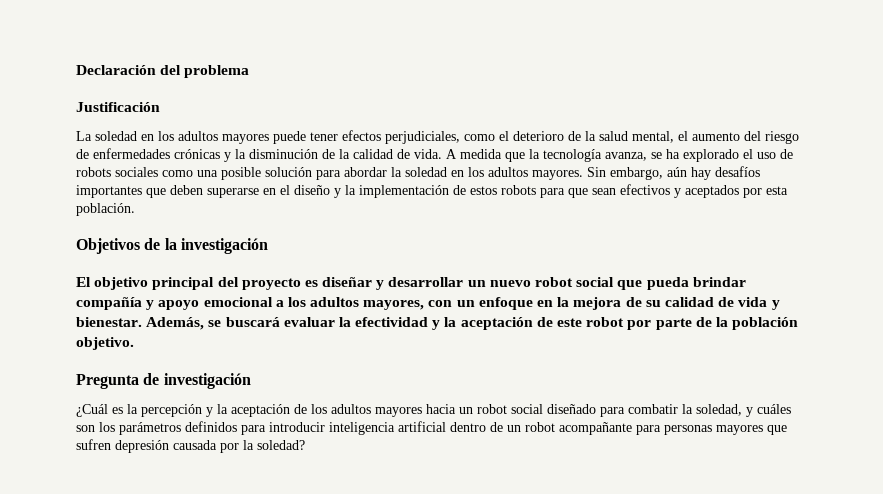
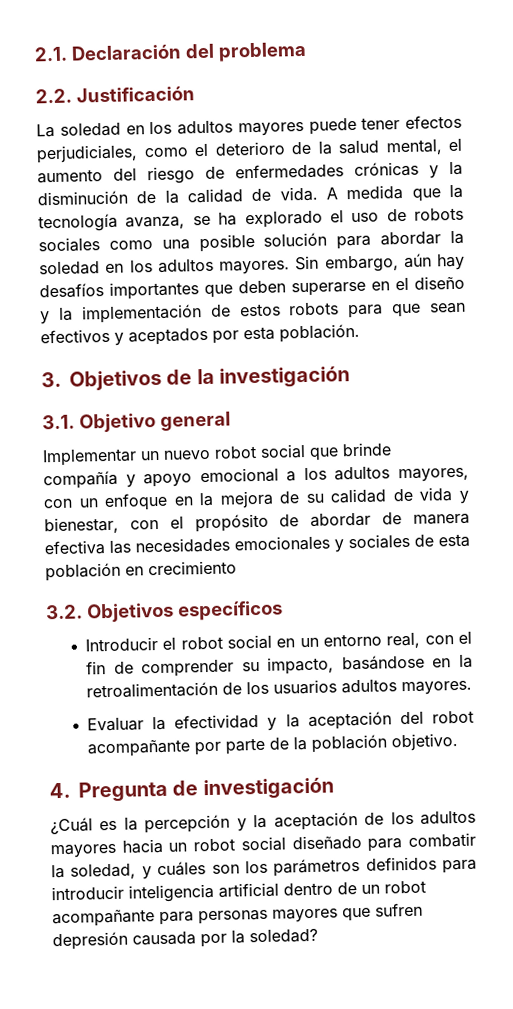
(76, 70) none -> [34,46,68,62] 2.1.
(250, 71) none -> [35,88,72,104] 2.2.
(135, 209) none -> [41,371,62,388] 3.
[76,277,464,290] El objetivo principal del proyecto es diseñar y desarrollar -> [42,411,231,433] [42,448,137,467] 3.1. Objetivo general // Implementar
[646,277,746,290] pueda brindar -> [342,442,392,457] brinde
[76,317,335,330] bienestar. Además, se buscará evaluar -> [44,512,470,535] [44,533,470,556] [45,560,237,582] [45,600,283,623] [85,631,473,652] [86,654,474,678] [86,679,473,699] [87,717,145,732] bienestar, con el propósito de abordar de manera efectiva las necesidades emocionales y sociales de esta población en crecimiento // 3.2. Objetivos específicos // Introducir el robot social en un entorno real, con el fin de comprender su impacto, basándose en la retroalimentación de los usuarios adultos mayores. // Evaluar
[536,317,625,327] de este robot -> [399,710,474,725] [87,739,192,758] del robot acompañante
(134, 343) none -> [49,782,71,799] 4.

